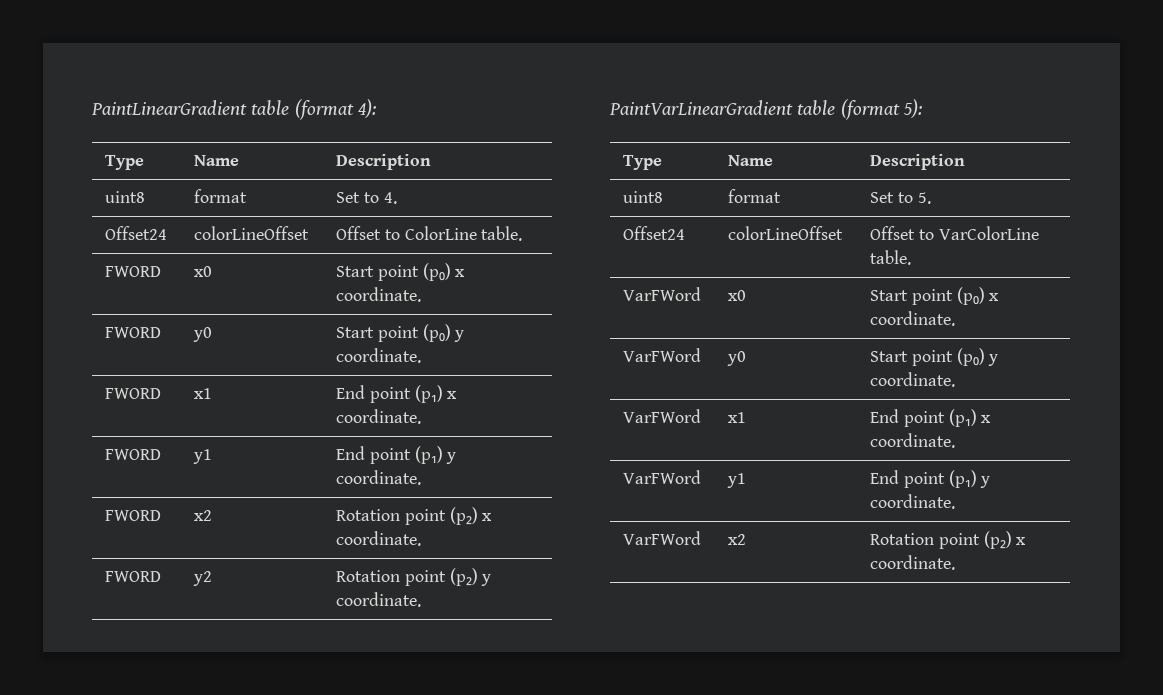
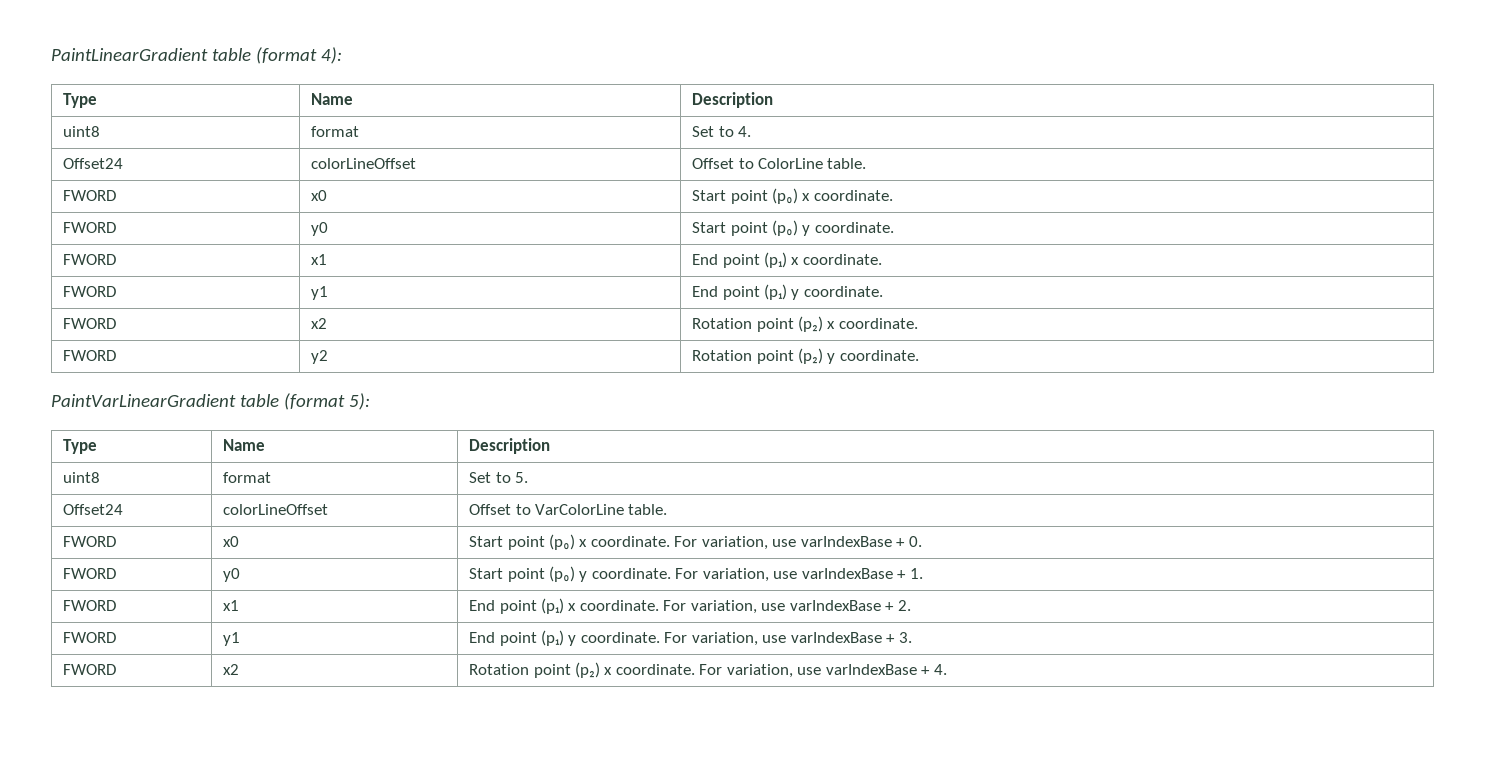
[623,287,702,301] [728,290,747,301] [870,287,1000,305] [870,311,956,326] [623,348,702,362] [727,351,747,366] [870,348,999,366] [870,372,956,387] [623,409,702,423] [728,412,747,423] [870,409,992,427] [870,433,956,448] [623,470,702,484] [727,473,747,488] [870,470,991,488] [870,494,956,509] [623,531,702,545] [728,534,747,545] [870,531,1027,549] [870,555,956,570] VarFWord | x0 | Start point (p₀) x coordinate. // VarFWord | y0 | Start point (p₀) y coordinate. // VarFWord | x1 | End point (p₁) x coordinate. // VarFWord | y1 | End point (p₁) y coordinate. // VarFWord | x2 | Rotation point (p₂) x coordinate. -> [63,536,117,547] [223,536,240,547] [469,534,922,550] [63,568,117,579] [223,568,241,582] [469,566,923,582] [63,600,117,611] [223,600,240,611] [469,598,911,614] [63,632,117,643] [223,632,241,646] [469,630,912,646] [63,664,117,675] [223,664,240,675] [469,662,947,678] FWORD | x0 | Start point (p₀) x coordinate. For variation, use varIndexBase + 0. // FWORD | y0 | Start point (p₀) y coordinate. For variation, use varIndexBase + 1. // FWORD | x1 | End point (p₁) x coordinate. For variation, use varIndexBase + 2. // FWORD | y1 | End point (p₁) y coordinate. For variation, use varIndexBase + 3. // FWORD | x2 | Rotation point (p₂) x coordinate. For variation, use varIndexBase + 4.

